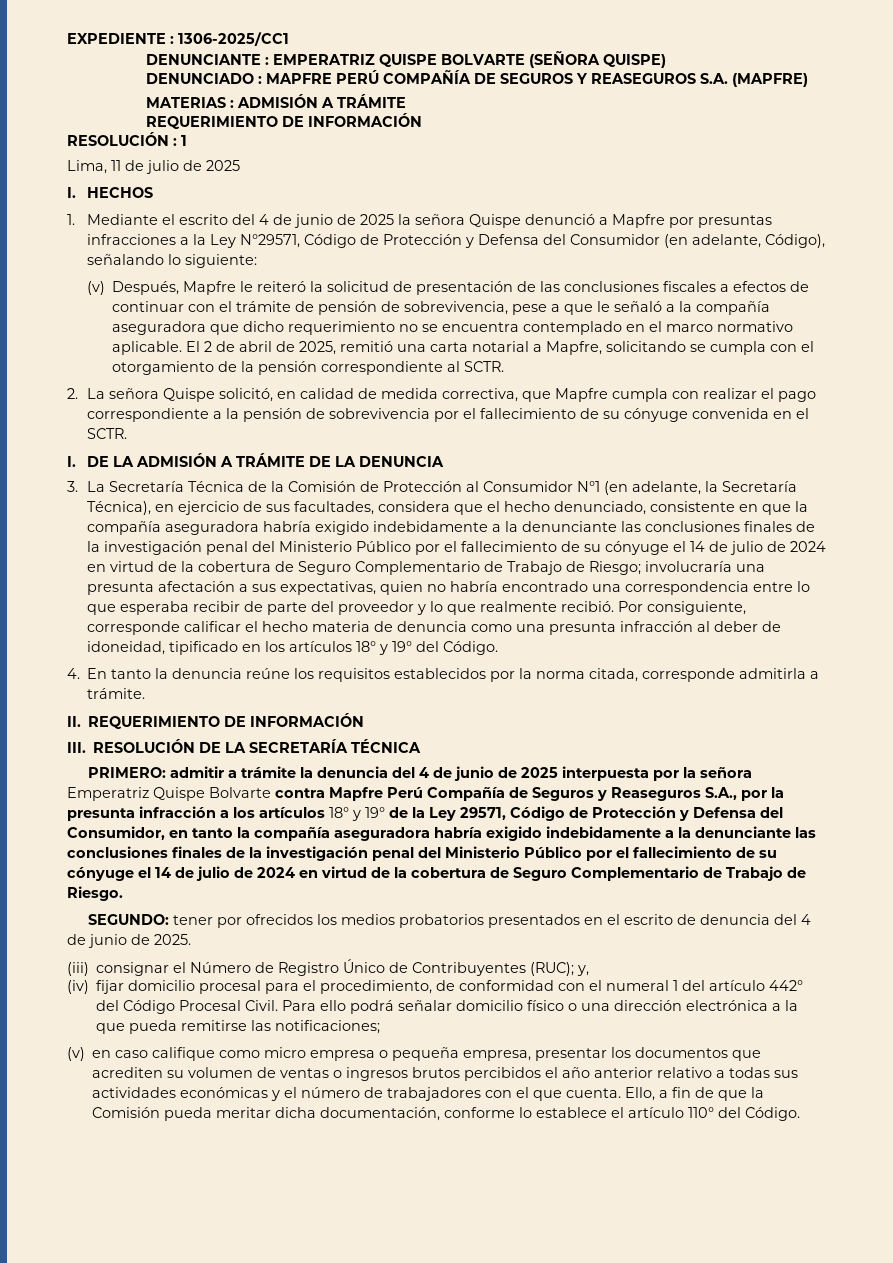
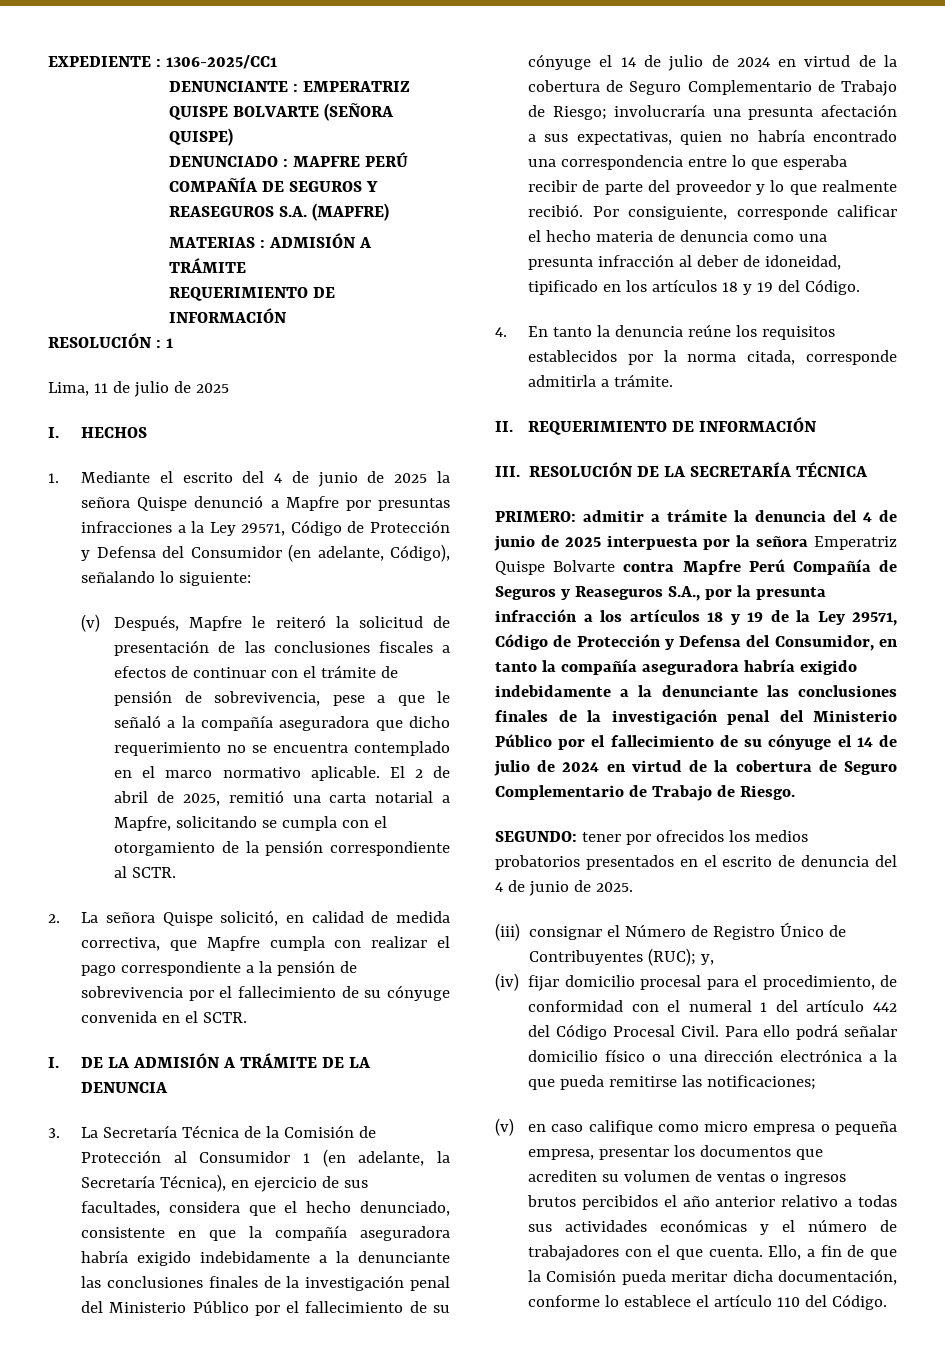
[239,234,300,248] N°29571, -> [241,523,286,536] 29571,
[576,481,600,492] N°1 -> [303,1153,311,1163] 1
[355,641,412,655] 18° y 19° -> [722,282,774,295] 18 y 19
[329,807,385,821] 18° y 19° -> [707,612,763,625] 18 y 19
[769,980,804,991] 442° -> [873,1002,897,1012] 442
[688,1107,715,1118] 110° -> [777,1297,801,1307] 110

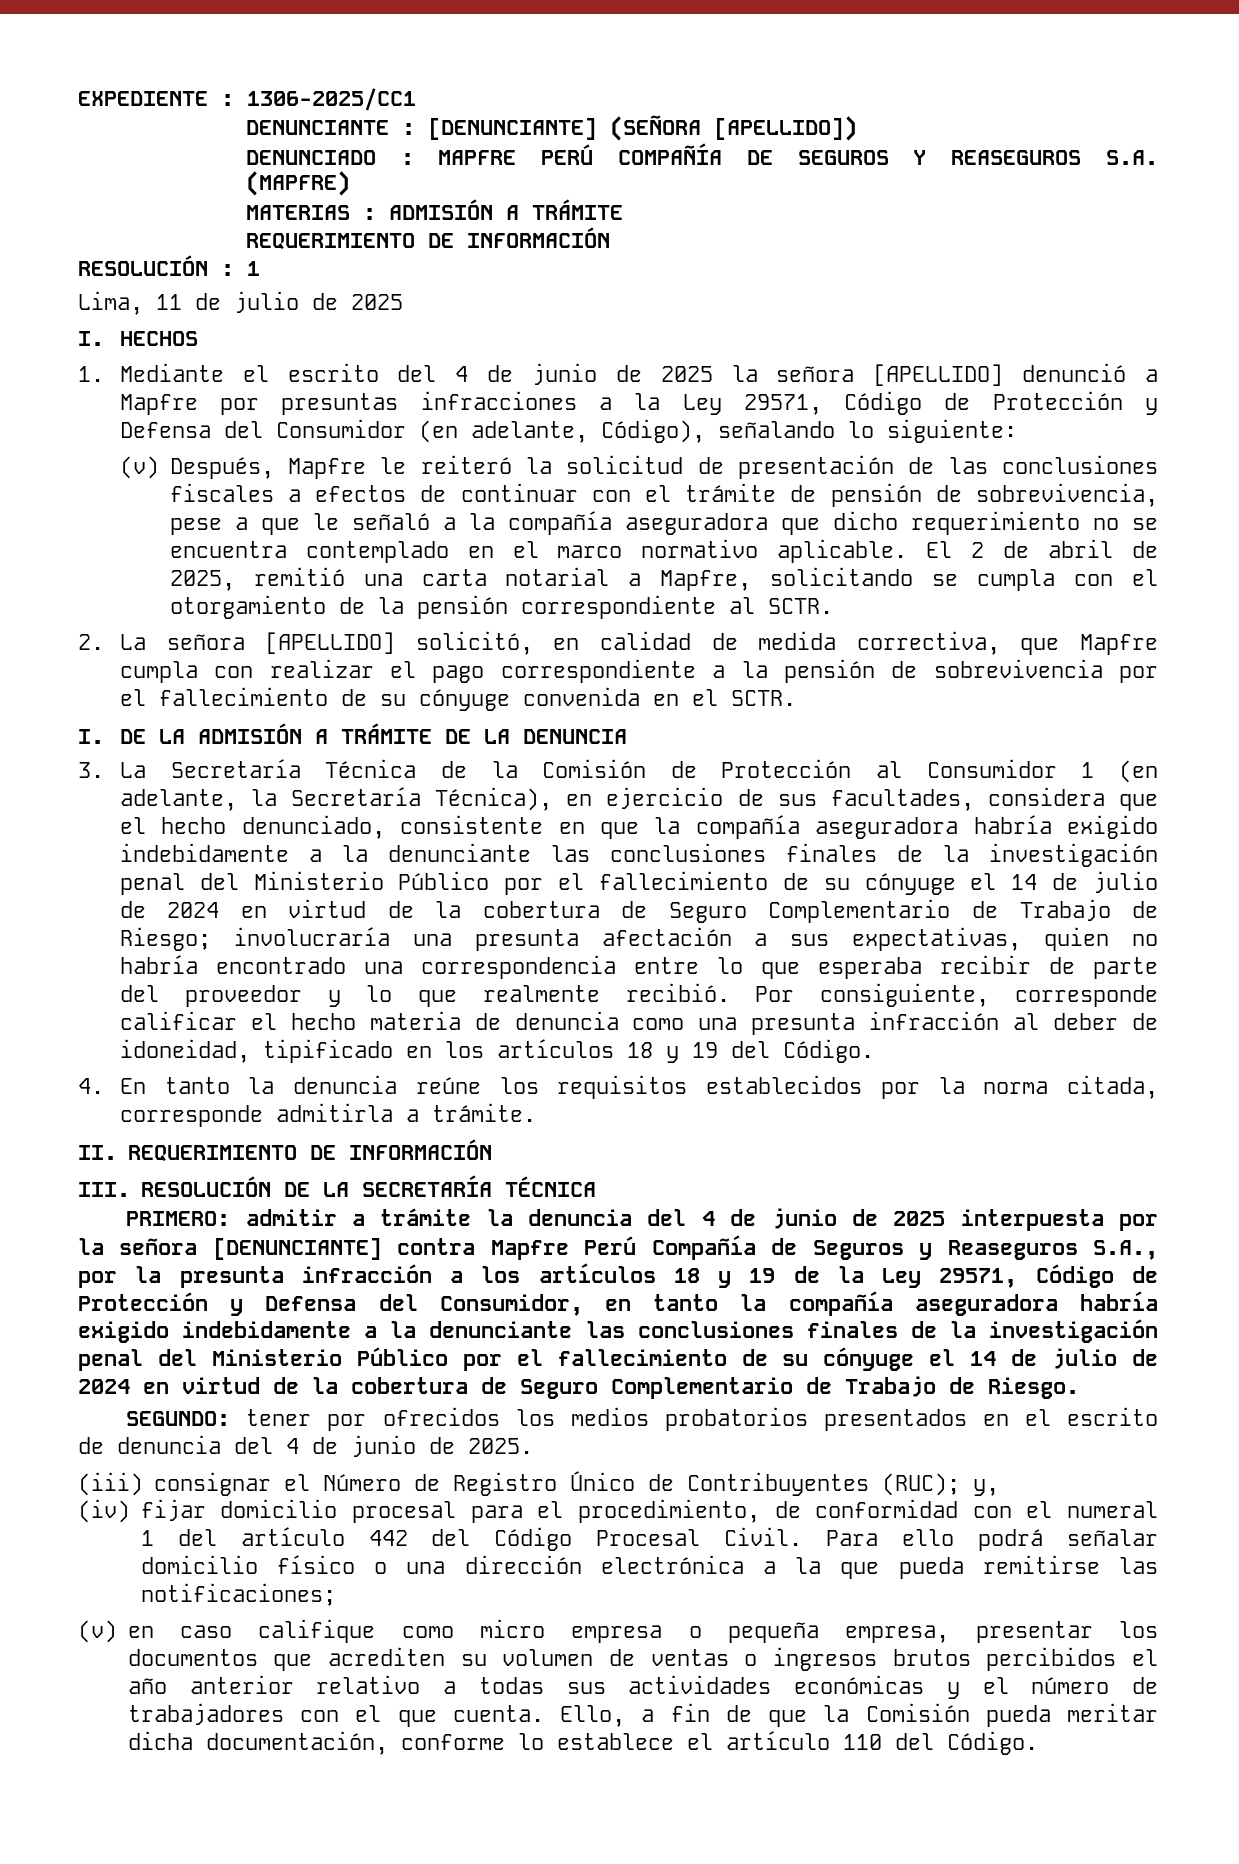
[302,81,410,92] [168,103,394,121] [168,128,233,146] EMPERATRIZ QUISPE BOLVARTE (SEÑORA QUISPE) -> [427,115,857,141] [DENUNCIANTE] (SEÑORA [APELLIDO])
[137,497,188,511] Quispe -> [873,364,1004,386] [APELLIDO]
[162,912,213,926] Quispe -> [265,632,396,654] [APELLIDO]
[814,536,897,550] [495,560,616,575] Emperatriz Quispe Bolvarte -> [212,1238,382,1260] [DENUNCIANTE]

